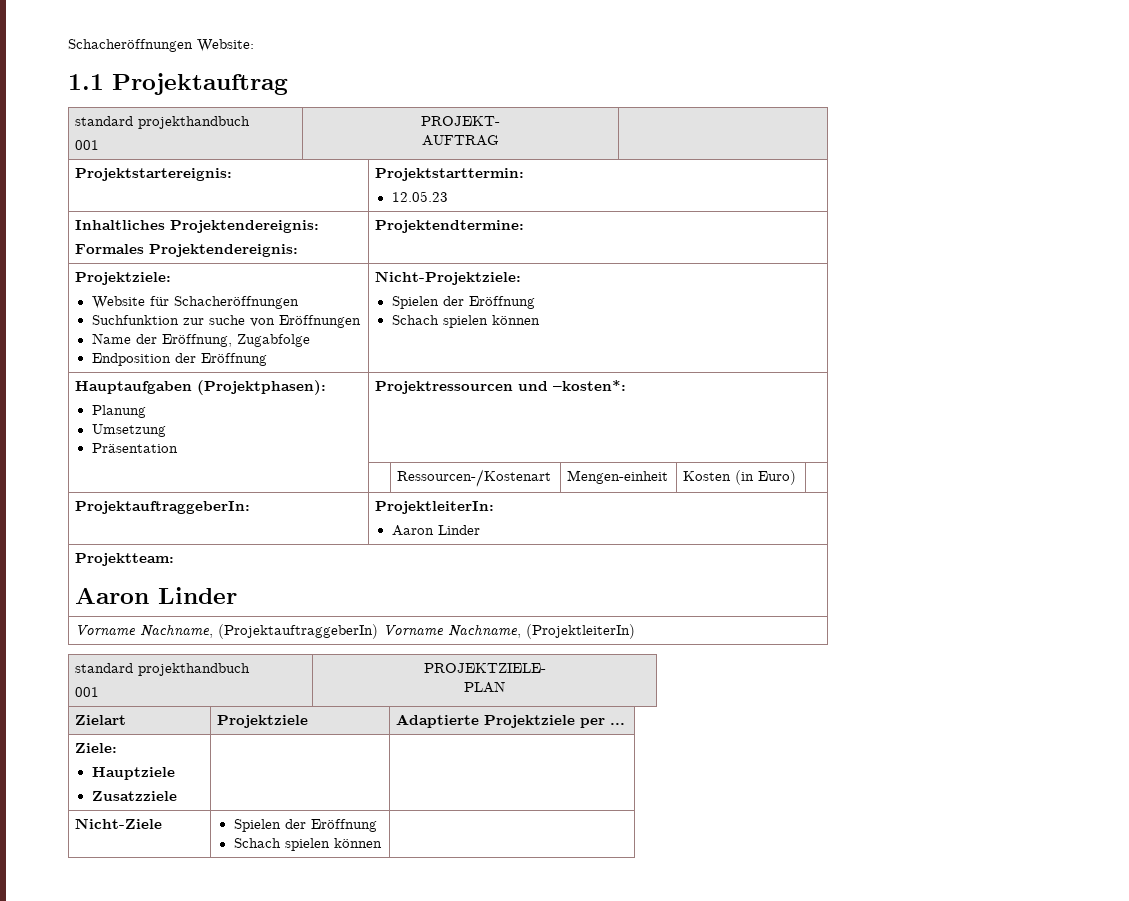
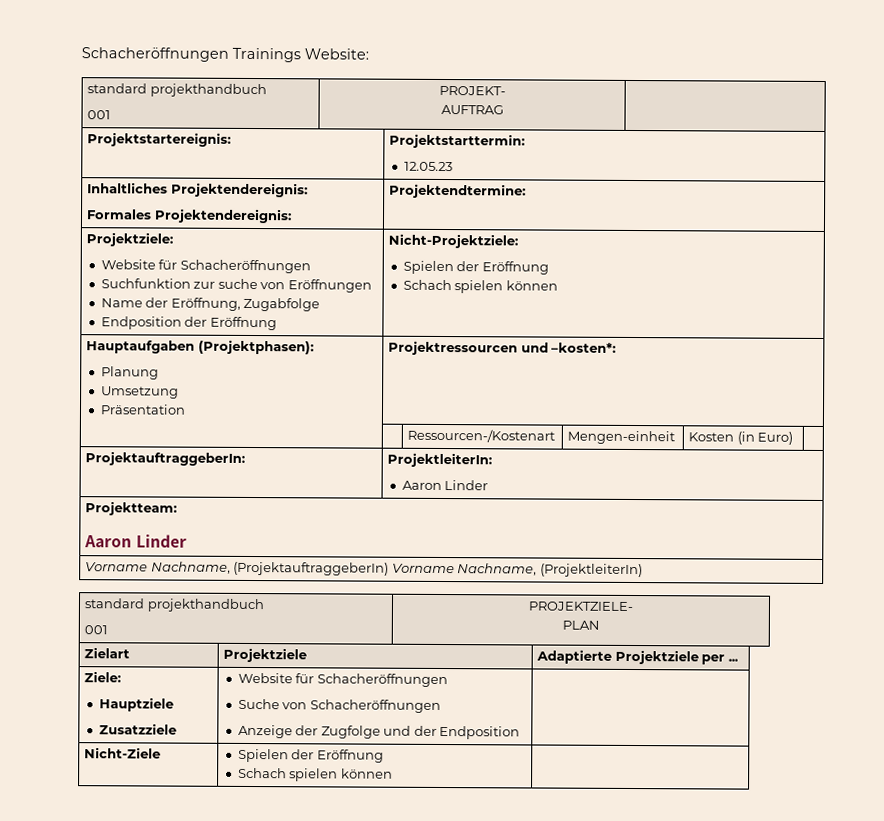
[68,39,193,52] Schacheröffnungen -> [81,47,301,63] Schacheröffnungen Trainings
[68,73,288,95] // 1.1 Projektauftrag -> (369, 54) none
(177, 796) none -> [237,672,448,688] [237,698,441,713] [237,724,521,740] Website für Schacheröffnungen // Suche von Schacheröffnungen // Anzeige der Zugfolge und der Endposition

